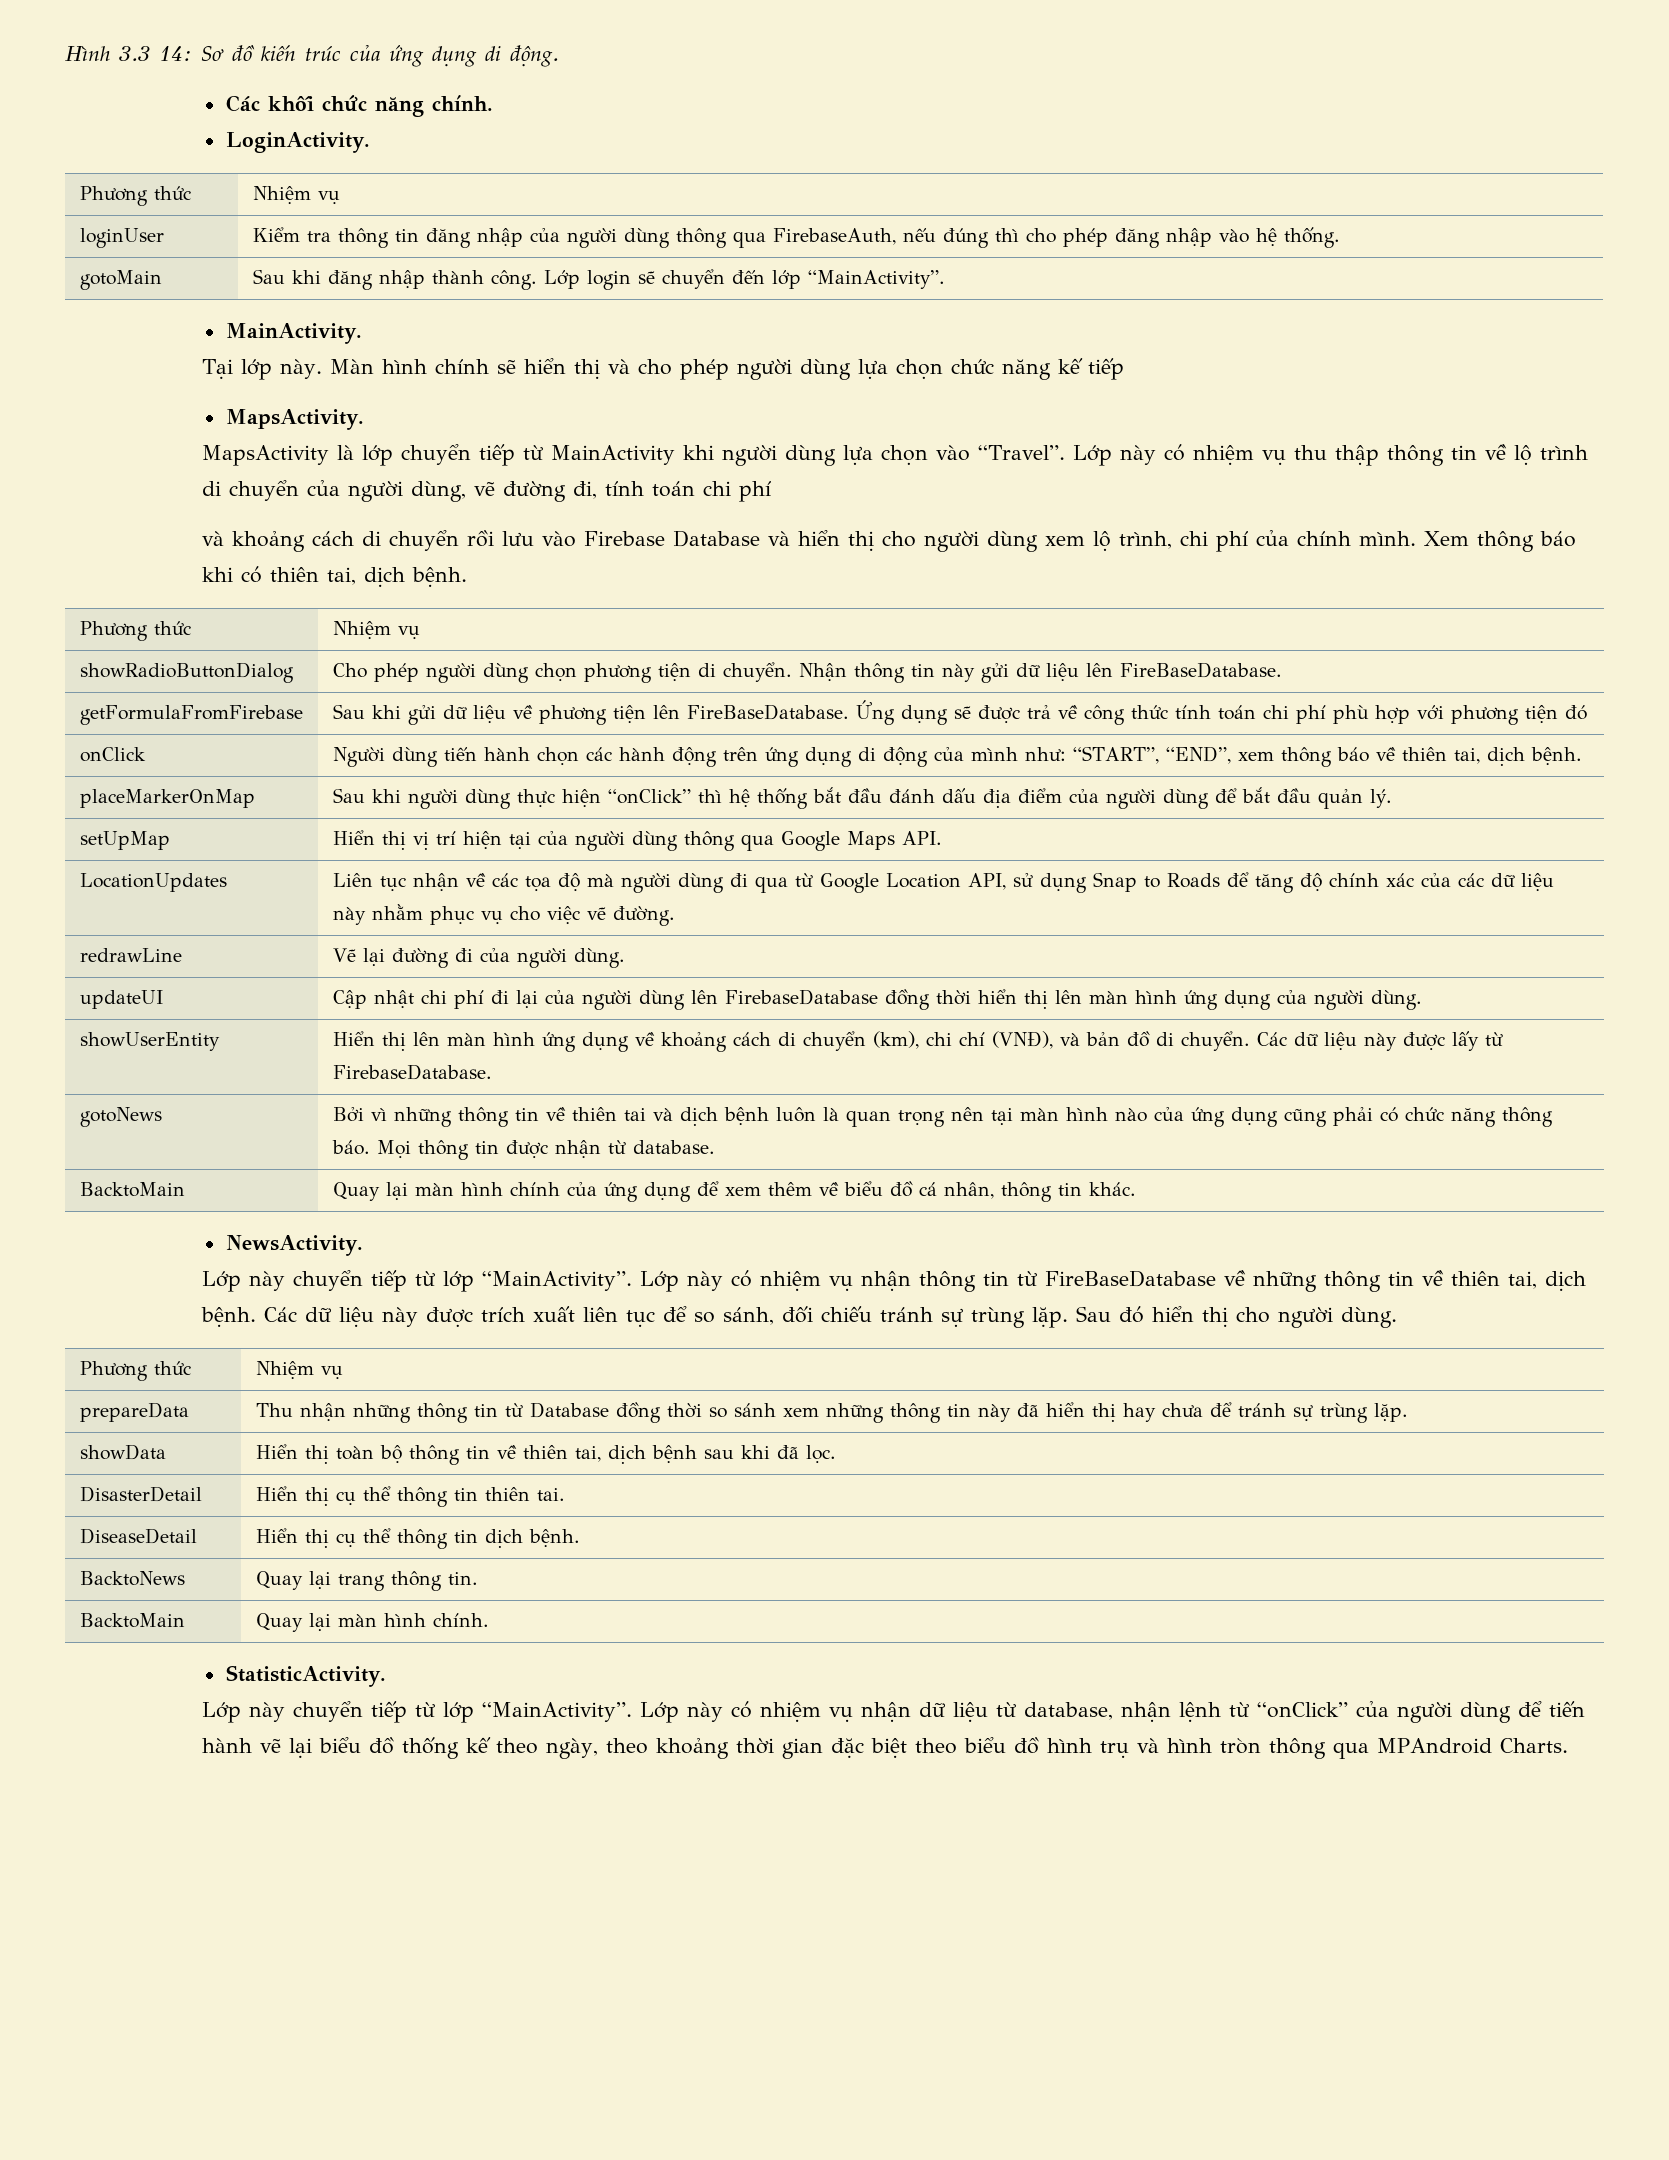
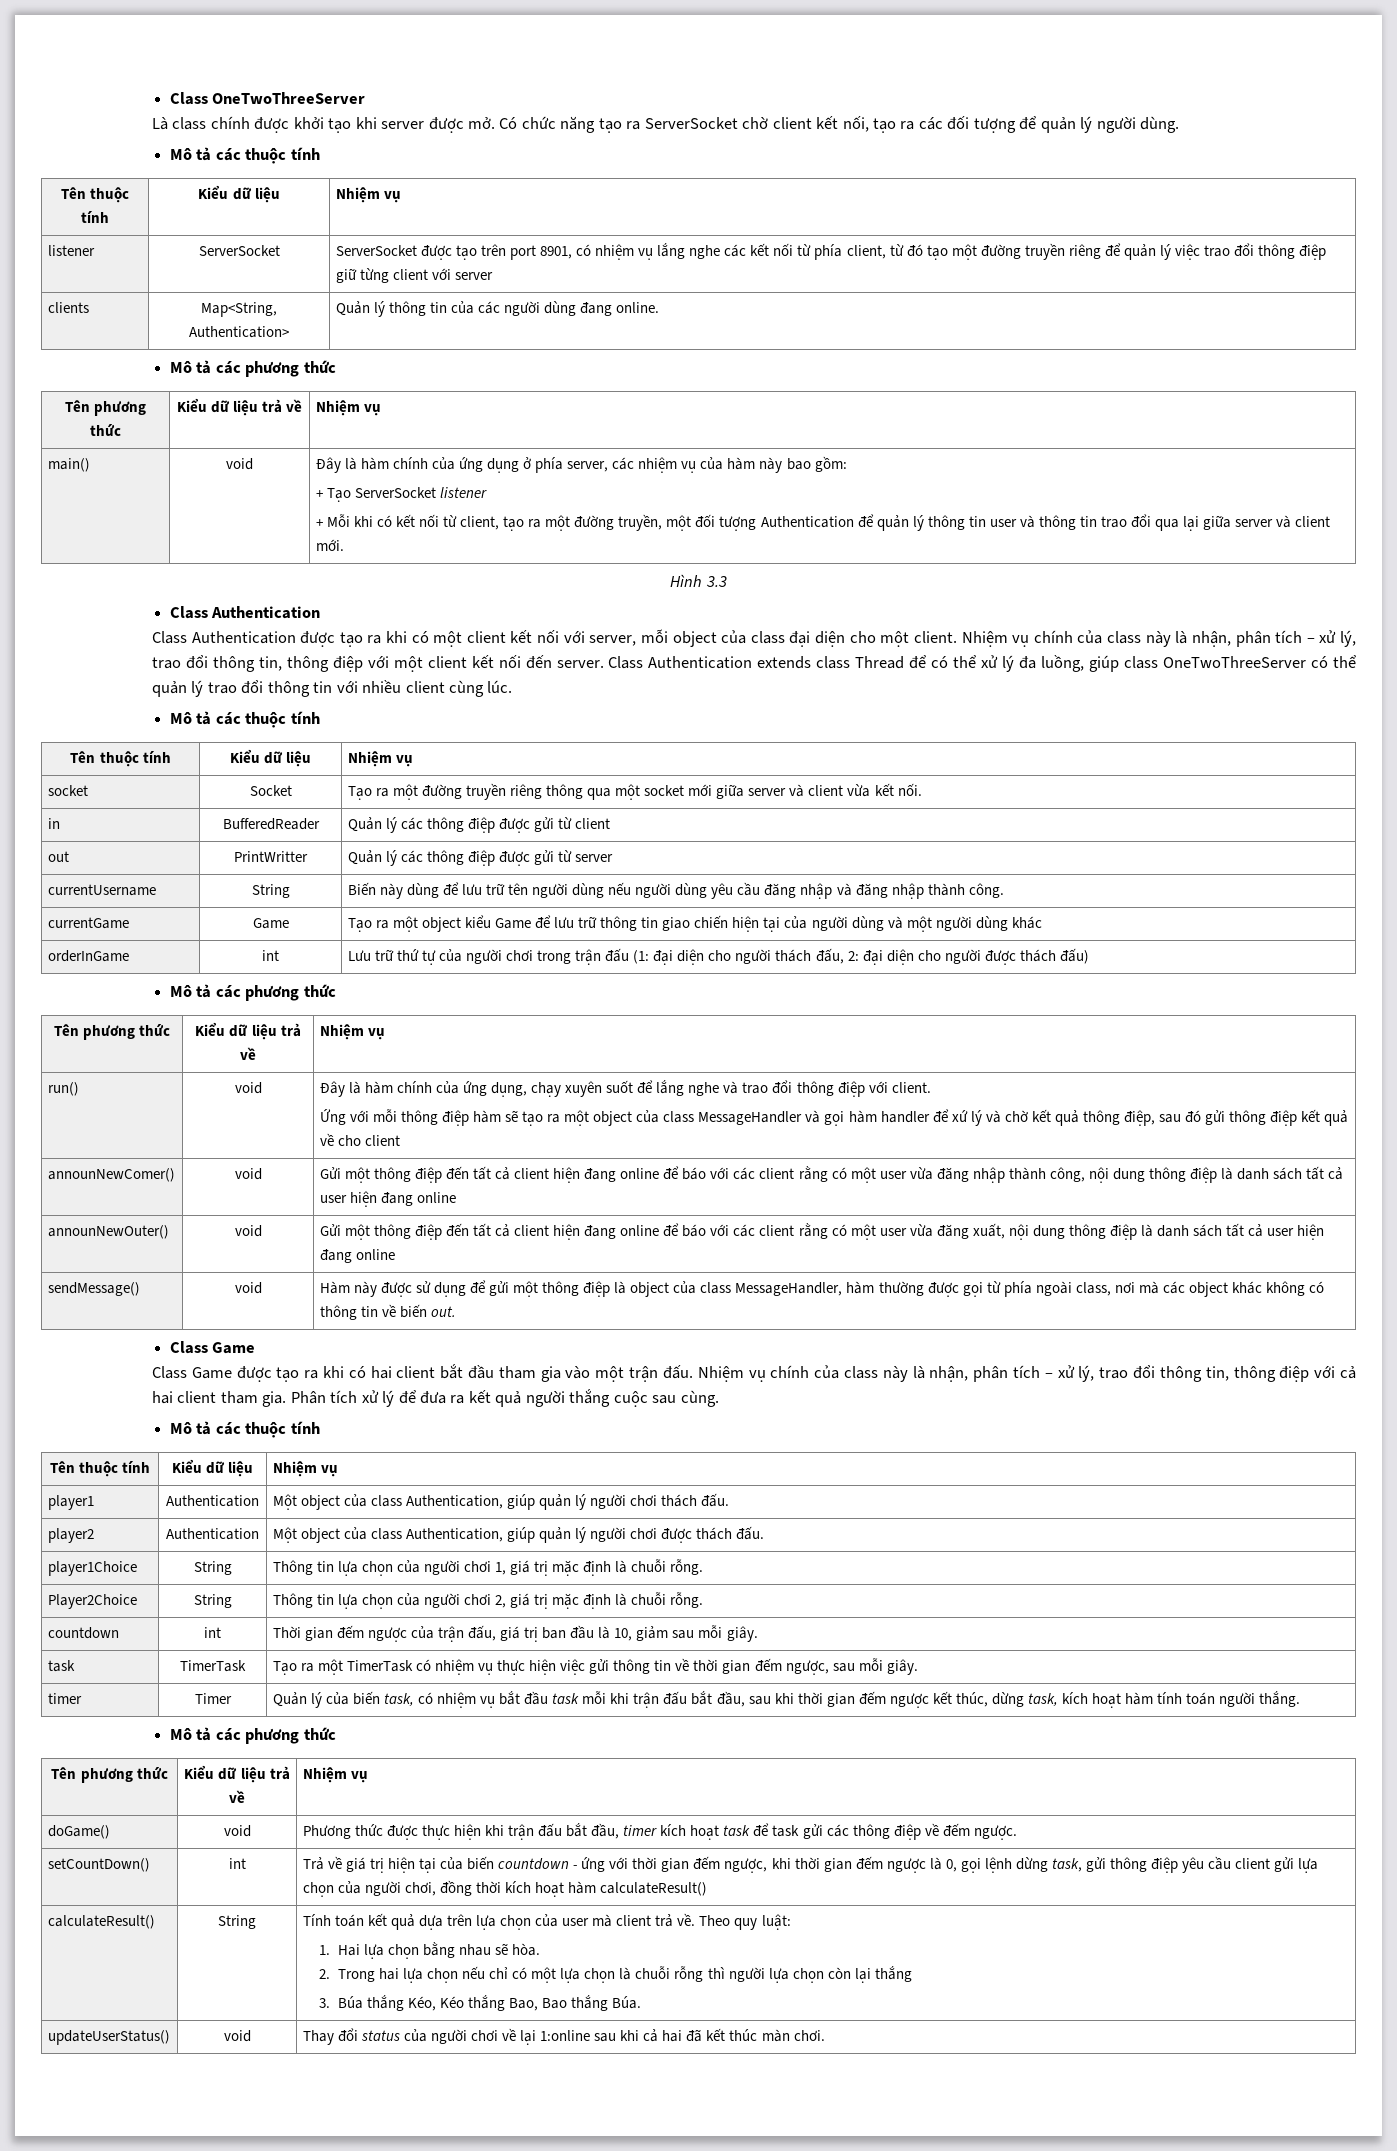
[65,45,559,67] [225,95,493,117] [225,132,370,153] [79,186,191,206] [252,186,340,205] [79,228,164,248] [252,227,1340,248] [79,270,162,290] [252,269,945,290] [225,323,362,344] [202,358,1125,380] [225,409,364,430] [202,444,1589,466] [202,480,772,502] [202,530,1577,552] [202,566,468,587] [79,621,191,641] [332,621,420,640] [79,662,294,683] [332,662,1282,683] [79,705,303,725] [332,700,1587,725] [79,747,146,762] [332,746,1582,767] [79,789,255,808] [332,787,1392,809] [79,831,170,850] [332,830,456,850] Hình 3.3 14: Sơ đồ kiến trúc của ứng dụng di động. // Các khối chức năng chính. // LoginActivity. // Phương thức | Nhiệm vụ // loginUser | Kiểm tra thông tin đăng nhập của người dùng thông qua FirebaseAuth, nếu đúng thì cho phép đăng nhập vào hệ thống. // gotoMain | Sau khi đăng nhập thành công. Lớp login sẽ chuyển đến lớp “MainActivity”. // MainActivity. // Tại lớp này. Màn hình chính sẽ hiển thị và cho phép người dùng lựa chọn chức năng kế tiếp // MapsActivity. // MapsActivity là lớp chuyển tiếp từ MainActivity khi người dùng lựa chọn vào “Travel”. Lớp này có nhiệm vụ thu thập thông tin về lộ trình di chuyển của người dùng, vẽ đường đi, tính toán chi phí // và khoảng cách di chuyển rồi lưu vào Firebase Database và hiển thị cho người dùng xem lộ trình, chi phí của chính mình. Xem thông báo khi có thiên tai, dịch bệnh. // Phương thức | Nhiệm vụ // showRadioButtonDialog | Cho phép người dùng chọn phương tiện di chuyển. Nhận thông tin này gửi dữ liệu lên FireBaseDatabase. // getFormulaFromFirebase | Sau khi gửi dữ liệu về phương tiện lên FireBaseDatabase. Ứng dụng sẽ được trả về công thức tính toán chi phí phù hợp với phương tiện đó // onClick | Người dùng tiến hành chọn các hành động trên ứng dụng di động của mình như: “START”, “END”, xem thông báo về thiên tai, dịch bệnh. // placeMarkerOnMap | Sau khi người dùng thực hiện “onClick” thì hệ thống bắt đầu đánh dấu địa điểm của người dùng để bắt đầu quản lý. // setUpMap | Hiển thị vị trí -> [170,92,366,105] [151,116,1180,133] [170,147,320,164] [60,187,130,203] [81,211,109,223] [198,185,280,203] [335,187,401,203] [47,245,95,256] [198,245,280,256] [335,243,1327,260] [335,268,493,283] [47,302,89,313] [201,302,277,317] [189,326,289,338] [335,301,660,317] [170,360,336,377] [64,400,147,416] [90,424,121,436] [176,398,303,416] [315,400,381,416] [47,458,90,472] [226,458,253,470] [315,456,847,473] [315,487,487,502] [315,514,1331,531] [315,539,344,551] [670,574,727,587] [170,606,321,619] [151,629,1357,647] [151,655,1356,672] [151,680,513,697] [170,711,320,728] [70,751,171,767] [229,749,312,767] [347,751,413,767] [47,785,88,796] [249,785,292,796] [347,783,922,800] [47,818,60,829] [222,818,320,830] [347,817,611,833] [47,851,69,862] [234,851,308,862] [347,850,614,866] [47,884,156,896] [251,884,290,898] [347,882,1004,899] [47,917,129,929] [252,918,289,929] [347,915,729,932] Class OneTwoThreeServer // Là class chính được khởi tạo khi server được mở. Có chức năng tạo ra ServerSocket chờ client kết nối, tạo ra các đối tượng để quản lý người dùng. // Mô tả các thuộc tính // Tên thuộc tính | Kiểu dữ liệu | Nhiệm vụ // listener | ServerSocket | ServerSocket được tạo trên port 8901, có nhiệm vụ lắng nghe các kết nối từ phía client, từ đó tạo một đường truyền riêng để quản lý việc trao đổi thông điệp giữ từng client với server // clients | Map<String, Authentication> | Quản lý thông tin của các người dùng đang online. // Mô tả các phương thức // Tên phương thức | Kiểu dữ liệu trả về | Nhiệm vụ // main() | void | Đây là hàm chính của ứng dụng ở phía server, các nhiệm vụ của hàm này bao gồm: // + Tạo ServerSocket listener // + Mỗi khi có kết nối từ client, tạo ra một đường truyền, một đối tượng Authentication để quản lý thông tin user và thông tin trao đổi qua lại giữa server và client mới. // Hình 3.3 // Class Authentication // Class Authentication được tạo ra khi có một client kết nối với server, mỗi object của class đại diện cho một client. Nhiệm vụ chính của class này là nhận, phân tích – xử lý, trao đổi thông tin, thông điệp với một client kết nối đến server. Class Authentication extends class Thread để có thể xử lý đa luồng, giúp class OneTwoThreeServer có thể quản lý trao đổi thông tin với nhiều client cùng lúc. // Mô tả các thuộc tính // Tên thuộc tính | Kiểu dữ liệu | Nhiệm vụ // socket | Socket | Tạo ra một đường truyền riêng thông qua một socket mới giữa server và client vừa kết nối. // in | BufferedReader | Quản lý các thông điệp được gửi từ client // out | PrintWritter | Quản lý các thông điệp được gửi từ server // currentUsername | String | Biến này dùng để lưu trữ tên người dùng nếu người dùng yêu cầu đăng nhập và đăng nhập thành công. // currentGame | Game | Tạo ra một object kiểu Game để lưu trữ thông tin giao chiến
[683,831,942,851] [79,873,227,892] [332,872,1554,893] [332,904,675,926] [79,948,182,962] [332,948,625,968] [79,990,163,1009] [332,989,1422,1010] [79,1032,220,1051] [332,1031,1503,1052] [332,1064,492,1080] [79,1107,162,1127] [332,1107,1553,1127] [331,1140,715,1160] [79,1182,185,1197] [332,1181,1136,1202] [225,1235,363,1256] [202,1270,1587,1292] [201,1306,1398,1328] [79,1361,191,1381] [255,1361,343,1380] [79,1402,189,1422] [255,1402,1408,1423] [79,1444,166,1460] [255,1444,836,1465] [79,1486,202,1502] [255,1486,565,1507] [79,1528,197,1544] [255,1528,580,1549] [79,1571,185,1586] [255,1571,478,1591] [79,1613,185,1628] [255,1613,489,1632] [225,1665,386,1687] [202,1701,1586,1723] [202,1737,1569,1759] thông qua Google Maps API. // LocationUpdates | Liên tục nhận về các tọa độ mà người dùng đi qua từ Google Location API, sử dụng Snap to Roads để tăng độ chính xác của các dữ liệu này nhằm phục vụ cho việc vẽ đường. // redrawLine | Vẽ lại đường đi của người dùng. // updateUI | Cập nhật chi phí đi lại của người dùng lên FirebaseDatabase đồng thời hiển thị lên màn hình ứng dụng của người dùng. // showUserEntity | Hiển thị lên màn hình ứng dụng về khoảng cách di chuyển (km), chi chí (VNĐ), và bản đồ di chuyển. Các dữ liệu này được lấy từ FirebaseDatabase. // gotoNews | Bởi vì những thông tin về thiên tai và dịch bệnh luôn là quan trọng nên tại màn hình nào của ứng dụng cũng phải có chức năng thông báo. Mọi thông tin được nhận từ database. // BacktoMain | Quay lại màn hình chính của ứng dụng để xem thêm về biểu đồ cá nhân, thông tin khác. // NewsActivity. // Lớp này chuyển tiếp từ lớp “MainActivity”. Lớp này có nhiệm vụ nhận thông tin từ FireBaseDatabase về những thông tin về thiên tai, dịch bệnh. Các dữ liệu này được trích xuất liên tục để so sánh, đối chiếu tránh sự trùng lặp. Sau đó hiển thị cho người dùng. // Phương thức | Nhiệm vụ // prepareData | Thu nhận những thông tin từ Database đồng thời so sánh xem những thông tin này đã hiển thị hay chưa để tránh sự trùng lặp. // showData | Hiển thị toàn bộ thông tin về thiên tai, dịch bệnh sau khi đã lọc. // DisasterDetail | Hiển thị cụ thể thông tin thiên tai. // DiseaseDetail | Hiển thị cụ thể thông tin dịch bệnh. // BacktoNews | Quay lại trang thông tin. // BacktoMain | Quay lại màn hình chính. // StatisticActivity. // Lớp này chuyển tiếp từ lớp “MainActivity”. Lớp này có nhiệm vụ nhận dữ liệu từ database, nhận lệnh từ “onClick” của người dùng để tiến hành vẽ lại biểu đồ thống kế theo ngày, theo khoảng thời gian đặc biệt theo biểu đồ hình trụ và hình tròn thông qua MPAndroid Charts. -> [887,916,1042,932] [47,950,129,962] [262,950,279,961] [347,948,1089,965] [170,984,336,1001] [53,1024,171,1040] [195,1022,301,1040] [240,1047,256,1060] [319,1024,385,1040] [47,1082,79,1096] [234,1082,262,1094] [319,1080,931,1097] [319,1109,1349,1126] [319,1133,400,1146] [47,1168,175,1182] [234,1168,262,1180] [319,1166,1344,1183] [319,1191,456,1207] [47,1225,169,1239] [234,1225,262,1237] [319,1223,1325,1240] [319,1249,395,1263] [47,1282,140,1296] [234,1282,262,1294] [319,1280,1325,1297] [319,1304,456,1320] [170,1341,256,1354] [151,1364,1356,1382] [151,1389,719,1407] [170,1421,320,1438] [49,1461,151,1477] [171,1459,254,1477] [272,1461,338,1477] [47,1495,94,1510] [166,1495,259,1507] [272,1493,730,1510] [47,1528,94,1543] [166,1528,259,1540] [272,1526,765,1543] [47,1561,137,1576] [193,1561,232,1575] [272,1559,704,1576] [47,1594,137,1609] [193,1594,232,1608] [272,1592,704,1609] [47,1627,119,1639] [204,1627,221,1638] [272,1625,758,1642] [47,1660,75,1672] [180,1660,246,1672] [272,1658,918,1675] [47,1693,82,1704] [194,1693,232,1704] [272,1691,1301,1708] [170,1727,336,1744] [51,1767,168,1783] [184,1765,290,1783] [229,1790,245,1803] [302,1767,368,1783] [47,1825,110,1839] [223,1825,251,1837] [302,1823,1017,1840] [47,1858,150,1872] [228,1858,246,1869] [302,1856,1319,1873] [302,1880,708,1897] [47,1915,155,1929] [218,1915,256,1929] [302,1913,791,1930] [319,1942,541,1959] [319,1966,912,1983] [319,1995,642,2011] [47,2030,170,2045] [223,2030,251,2042] [302,2028,825,2045] và một người dùng khác // orderInGame | int | Lưu trữ thứ tự của người chơi trong trận đấu (1: đại diện cho người thách đấu, 2: đại diện cho người được thách đấu) // Mô tả các phương thức // Tên phương thức | Kiểu dữ liệu trả về | Nhiệm vụ // run() | void | Đây là hàm chính của ứng dụng, chạy xuyên suốt để lắng nghe và trao đổi thông điệp với client. // Ứng với mỗi thông điệp hàm sẽ tạo ra một object của class MessageHandler và gọi hàm handler để xứ lý và chờ kết quả thông điệp, sau đó gửi thông điệp kết quả về cho client // announNewComer() | void | Gửi một thông điệp đến tất cả client hiện đang online để báo với các client rằng có một user vừa đăng nhập thành công, nội dung thông điệp là danh sách tất cả user hiện đang online // announNewOuter() | void | Gửi một thông điệp đến tất cả client hiện đang online để báo với các client rằng có một user vừa đăng xuất, nội dung thông điệp là danh sách tất cả user hiện đang online // sendMessage() | void | Hàm này được sử dụng để gửi một thông điệp là object của class MessageHandler, hàm thường được gọi từ phía ngoài class, nơi mà các object khác không có thông tin về biến out. // Class Game // Class Game được tạo ra khi có hai client bắt đầu tham gia vào một trận đấu. Nhiệm vụ chính của class này là nhận, phân tích – xử lý, trao đổi thông tin, thông điệp với cả hai client tham gia. Phân tích xử lý để đưa ra kết quả người thắng cuộc sau cùng. // Mô tả các thuộc tính // Tên thuộc tính | Kiểu dữ liệu | Nhiệm vụ // player1 | Authentication | Một object của class Authentication, giúp quản lý người chơi thách đấu. // player2 | Authentication | Một object của class Authentication, giúp quản lý người chơi được thách đấu. // player1Choice | String | Thông tin lựa chọn của người chơi 1, giá trị mặc định là chuỗi rỗng. // Player2Choice | String | Thông tin lựa chọn của người chơi 2, giá trị mặc định là chuỗi rỗng. // countdown | int | Thời gian đếm ngược của trận đấu, giá trị ban đầu là 10, giảm sau mỗi giây. // task | TimerTask | Tạo ra một TimerTask có nhiệm vụ thực hiện việc gửi thông tin về thời gian đếm ngược, sau mỗi giây. // timer | Timer | Quản lý của biến task, có nhiệm vụ bắt đầu task mỗi khi trận đấu bắt đầu, sau khi thời gian đếm ngược kết thúc, dừng task, kích hoạt hàm tính toán người thắng. // Mô tả các phương thức // Tên phương thức | Kiểu dữ liệu trả về | Nhiệm vụ // doGame() | void | Phương thức được thực hiện khi trận đấu bắt đầu, timer kích hoạt task để task gửi các thông điệp về đếm ngược. // setCountDown() | int | Trả về giá trị hiện tại của biến countdown - ứng với thời gian đếm ngược, khi thời gian đếm ngược là 0, gọi lệnh dừng task, gửi thông điệp yêu cầu client gửi lựa chọn của người chơi, đồng thời kích hoạt hàm calculateResult() // calculateResult() | String | Tính toán kết quả dựa trên lựa chọn của user mà client trả về. Theo quy luật: // 1. Hai lựa chọn bằng nhau sẽ hòa. // 2. Trong hai lựa chọn nếu chỉ có một lựa chọn là chuỗi rỗng thì người lựa chọn còn lại thắng // 3. Búa thắng Kéo, Kéo thắng Bao, Bao thắng Búa. // updateUserStatus() | void | Thay đổi status của người chơi về lại 1:online sau khi cả hai đã kết thúc màn chơi.

